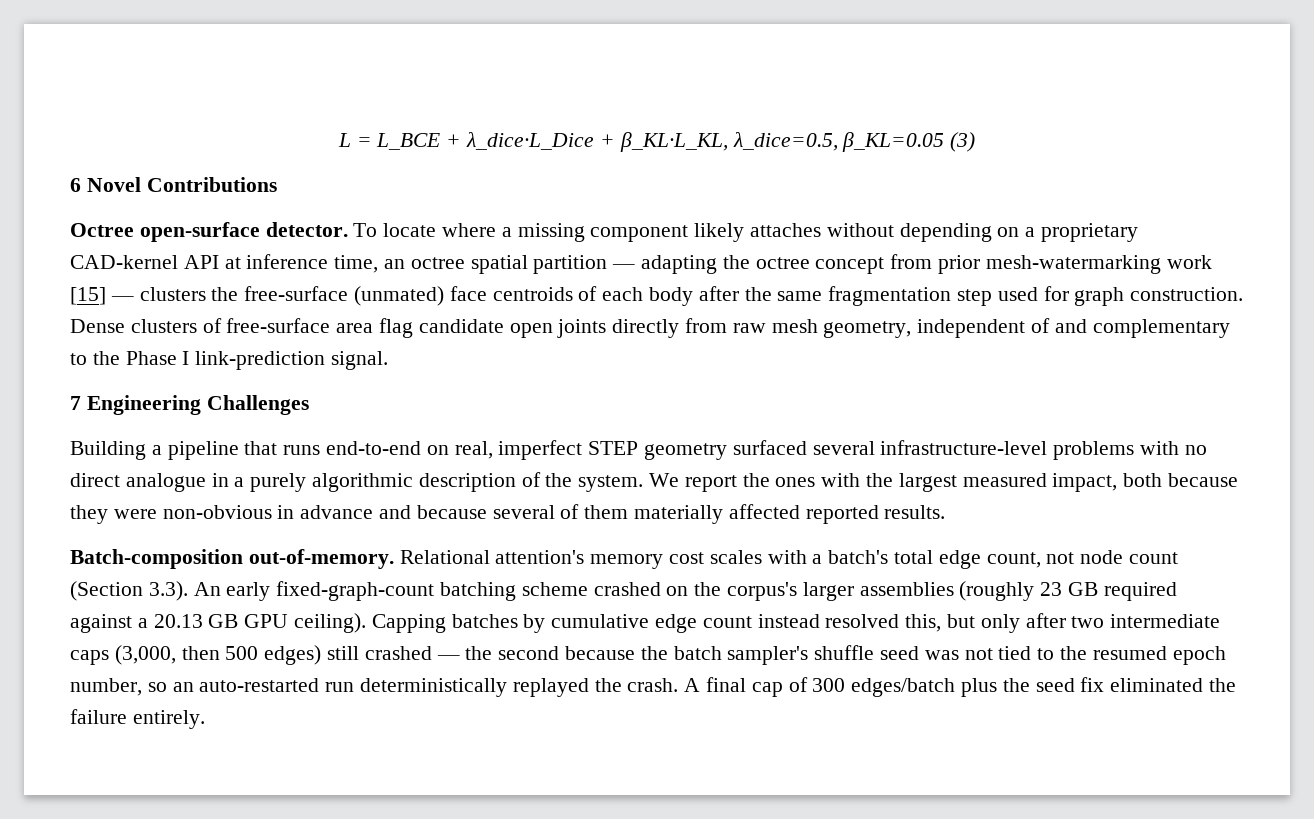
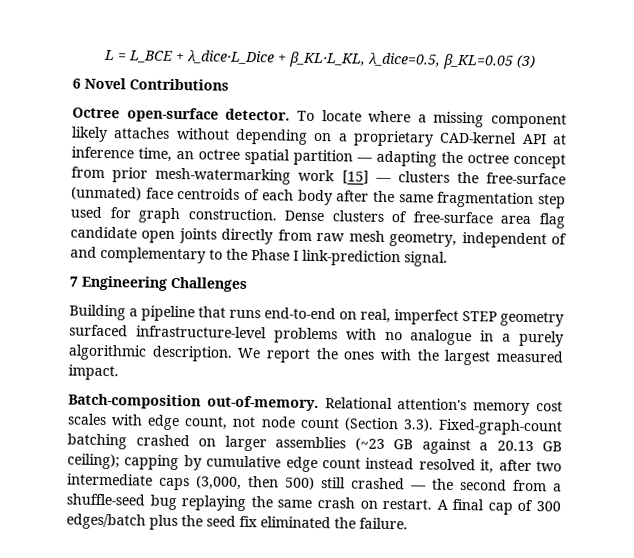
[812,441,875,455] several -> (128, 330) none
[70,473,120,487] direct -> (403, 336) none
[418,472,644,492] description of the system. -> [151,345,233,362] description.
[1052,473,1239,492] [70,504,946,524] impact, both because they were non-obvious in advance and because several of them materially affected reported results. -> [68,364,119,381] impact.
[812,550,934,564] a batch's total -> (144, 420) none
[193,581,1177,601] [70,613,518,633] An early fixed-graph-count batching scheme crashed on the corpus's larger assemblies (roughly 23 GB required against a 20.13 GB GPU ceiling). Capping batches -> [437,418,563,436] [67,433,562,455] [67,453,180,471] Fixed-graph-count batching crashed on larger assemblies (~23 GB against a 20.13 GB ceiling); capping
[905,614,1020,633] this, but only -> [480,459,495,474] it,
[225,645,322,665] 500 edges) -> [285,476,315,490] 500)
[565,645,1226,665] [70,678,679,697] because the batch sampler's shuffle seed was not tied to the resumed epoch number, so an auto-restarted run deterministically replayed the crash. -> [513,479,562,492] [66,493,433,512] from a shuffle-seed bug replaying the same crash on restart.
[70,709,205,729] failure entirely. -> [359,517,408,530] failure.

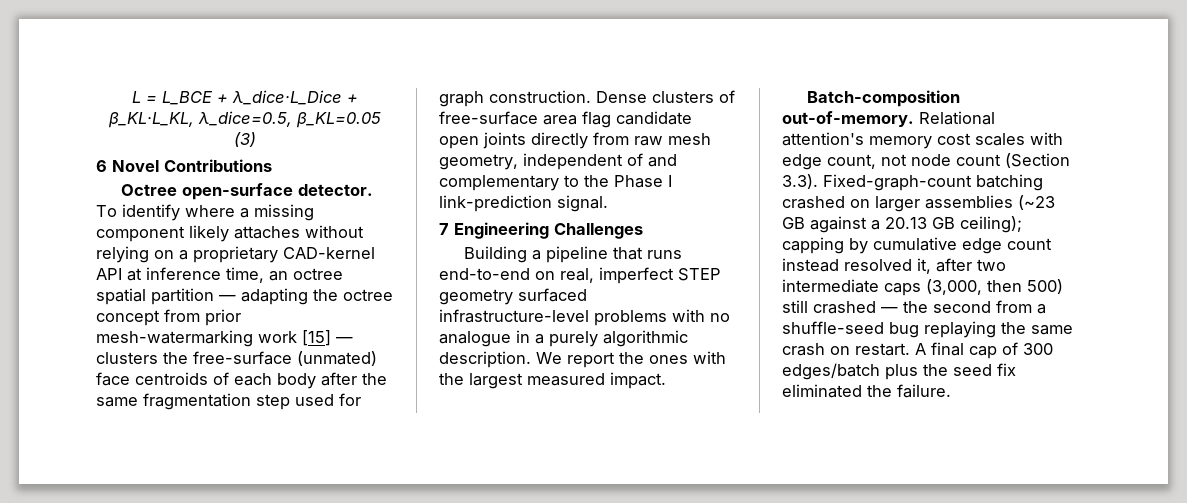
[321,110,362,122] locate -> [122,204,180,221] identify
[235,128,308,145] depending -> [96,246,149,263] relying

